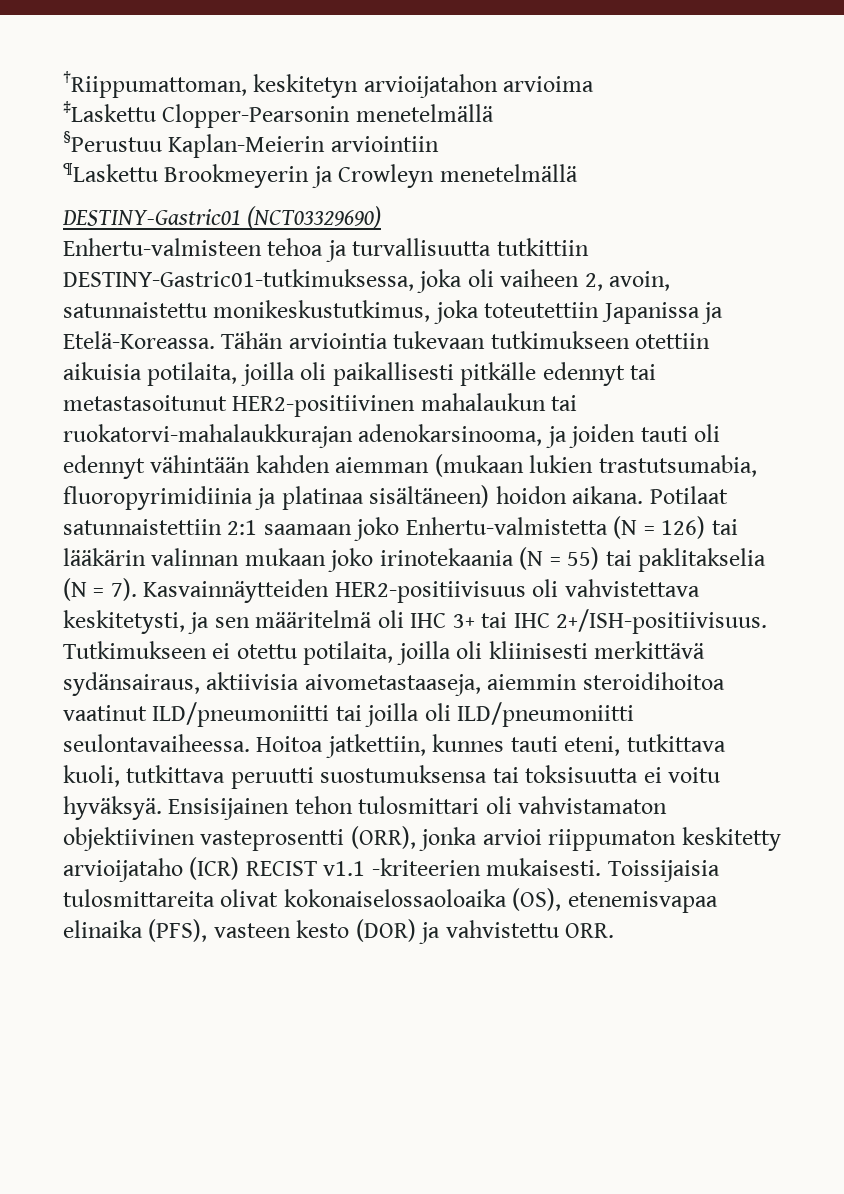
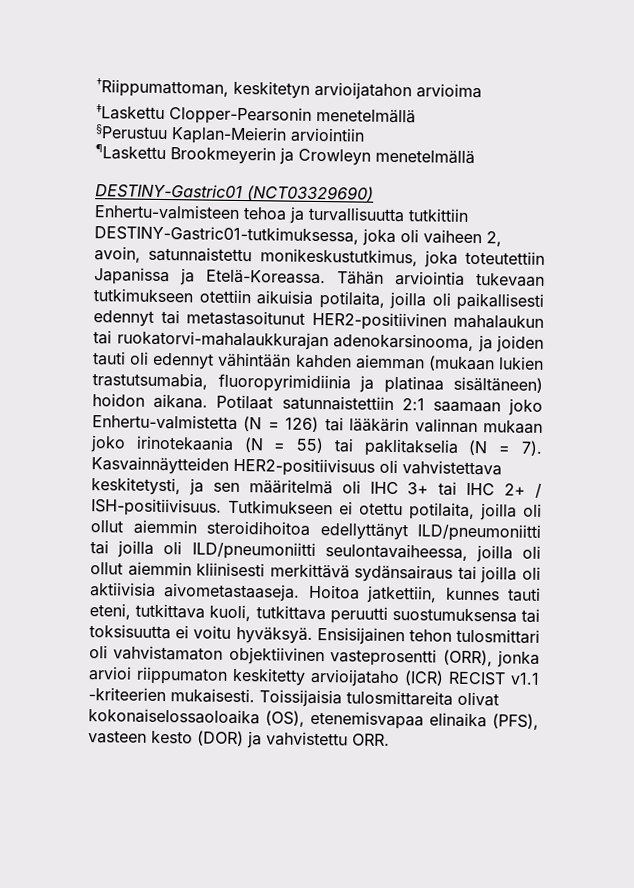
[460,362,537,386] pitkälle -> (544, 301) none
[556,609,768,634] 2+/ISH-positiivisuus. -> [504,483,542,498] [91,498,222,517] 2+ / ISH-positiivisuus.
[488,641,706,659] [63,672,481,696] kliinisesti merkittävä sydänsairaus, aktiivisia aivometastaaseja, -> [90,520,123,533] ollut
[63,705,147,721] vaatinut -> [319,523,408,541] edellyttänyt
[63,734,250,752] seulontavaiheessa. -> [324,543,541,563] [90,561,541,584] [90,582,301,602] seulontavaiheessa, joilla oli ollut aiemmin kliinisesti merkittävä sydänsairaus tai joilla oli aktiivisia aivometastaaseja.

